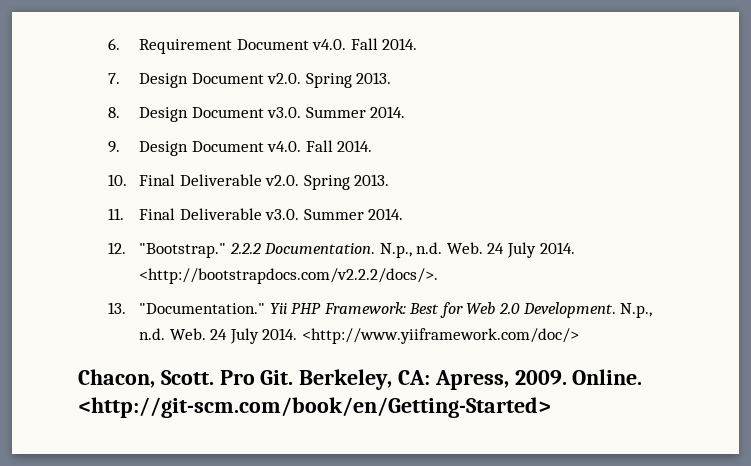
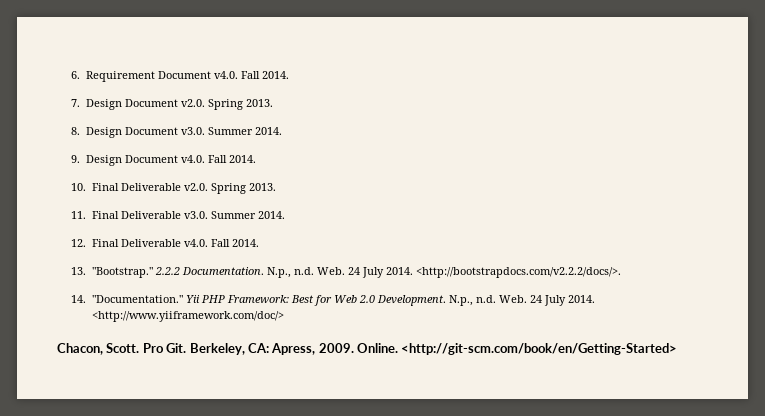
(127, 248) none -> [91,239,259,247] [71,267,87,275] Final Deliverable v4.0. Fall 2014. // 13.
[108,302,127,314] 13. -> [71,295,87,303] 14.

